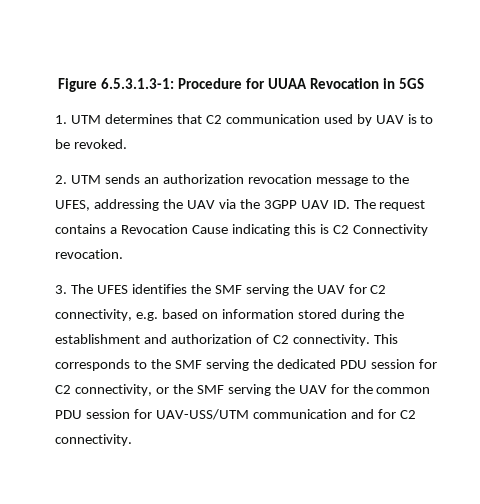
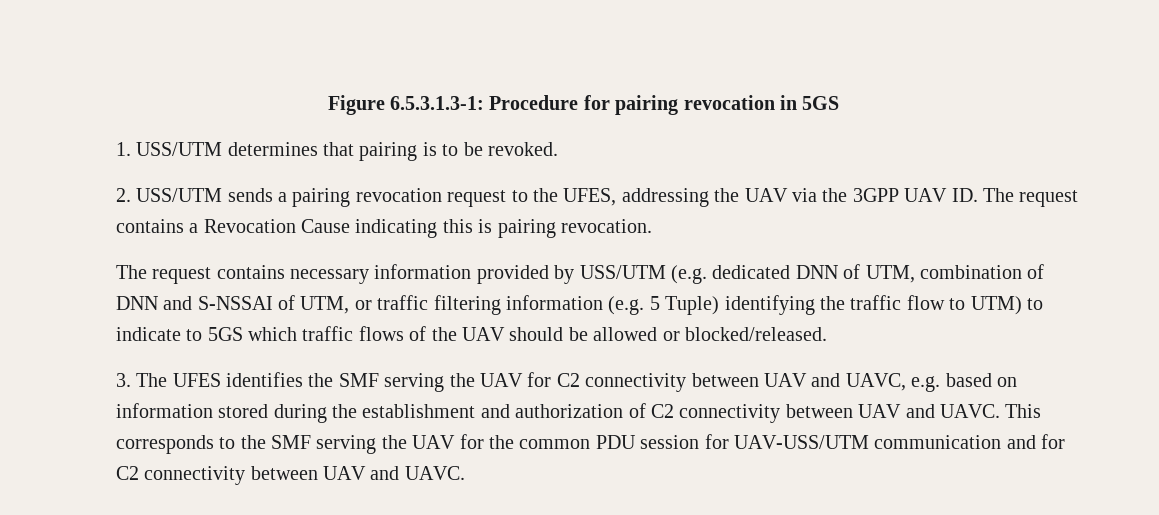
[267,78,379,89] UUAA Revocation -> [615,95,775,115] pairing revocation
[71,115,102,124] UTM -> [136,142,223,156] USS/UTM
[205,114,404,126] C2 communication used by UAV -> [359,142,418,161] pairing
[71,174,368,186] UTM sends an authorization revocation message -> [136,188,507,207] USS/UTM sends a pairing revocation request
[332,224,428,236] C2 Connectivity -> [497,219,556,238] pairing
(124, 254) none -> [115,264,1045,284] [115,295,1044,315] [115,326,828,341] // The request contains necessary information provided by USS/UTM (e.g. dedicated DNN of UTM, combination of DNN and S-NSSAI of UTM, or traffic filtering information (e.g. 5 Tuple) identifying the traffic flow to UTM) to indicate to 5GS which traffic flows of the UAV should be allowed or blocked/released.
[55,309,133,321] connectivity, -> [585,373,906,392] connectivity between UAV and UAVC,
[292,334,370,346] connectivity. -> [679,404,1001,423] connectivity between UAV and UAVC.
[276,359,437,369] [55,384,295,396] dedicated PDU session for C2 connectivity, or the SMF serving the -> (407, 442) none
[55,434,133,446] connectivity. -> [144,466,465,485] connectivity between UAV and UAVC.

